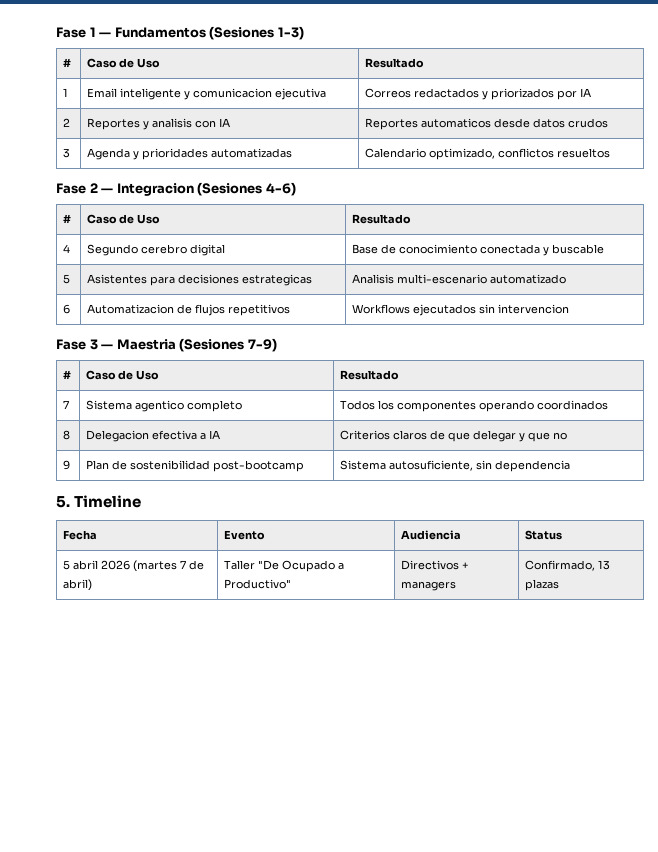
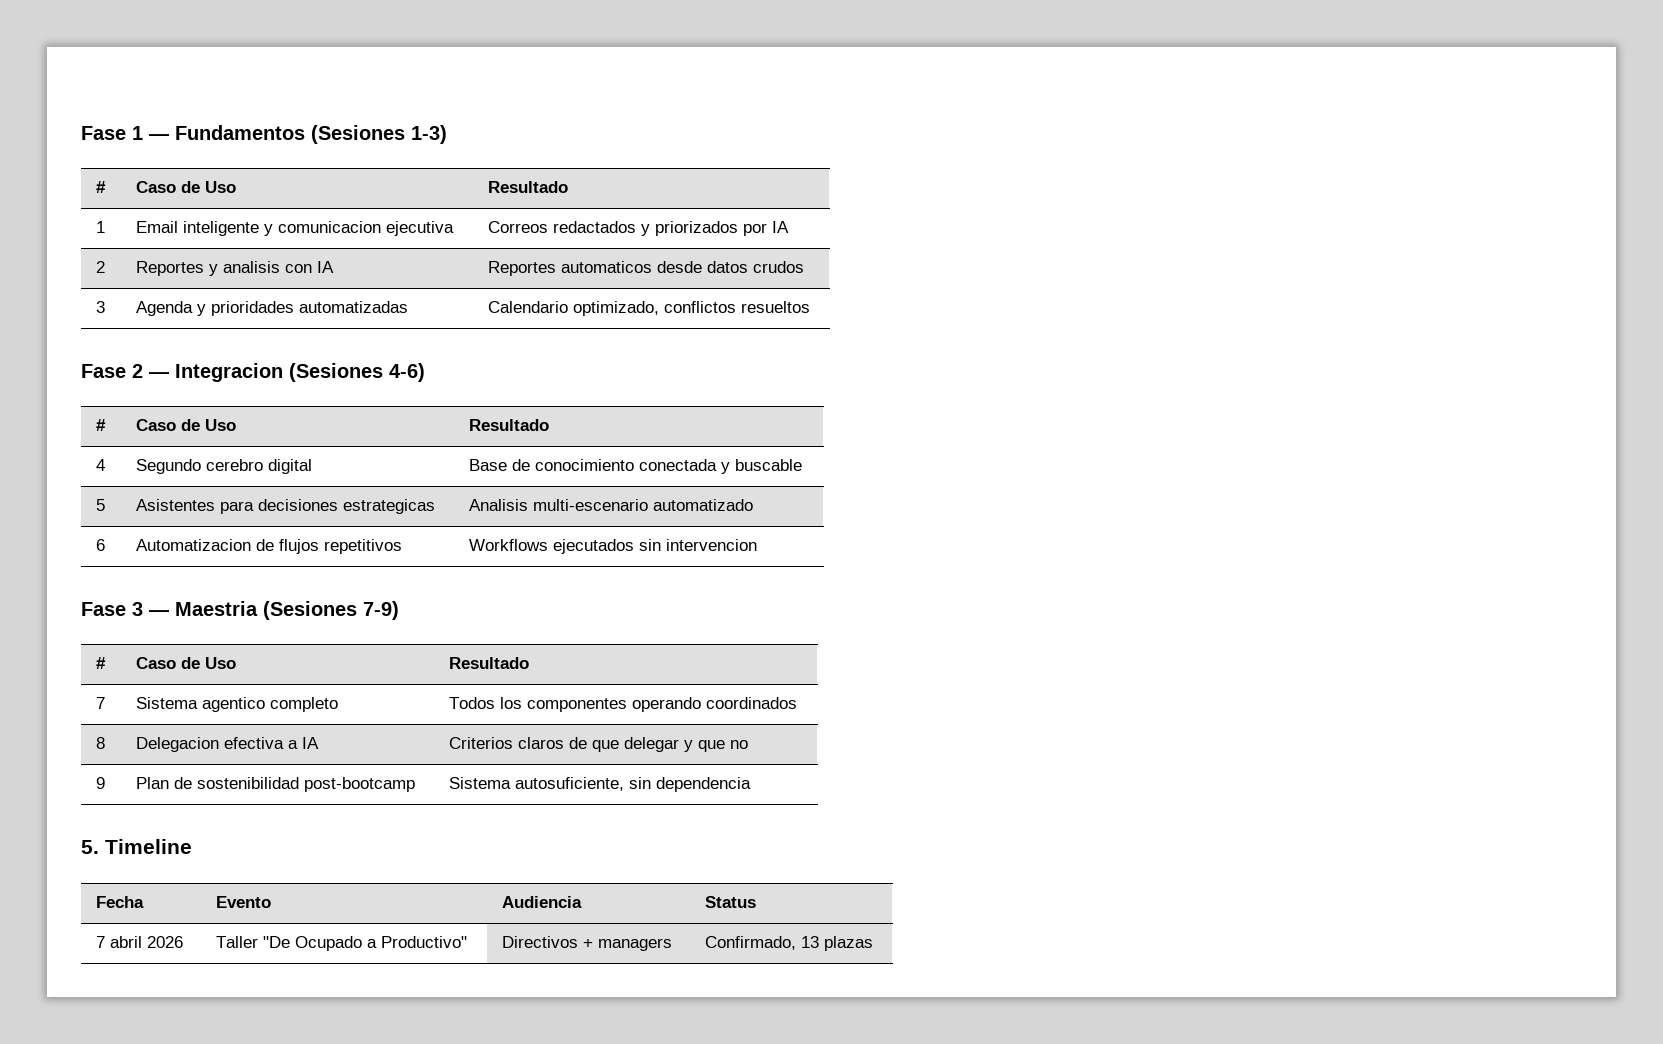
[62,560,70,570] 5 -> [96,936,106,948] 7
[132,560,204,572] [62,579,92,591] (martes 7 de abril) -> (184, 942) none

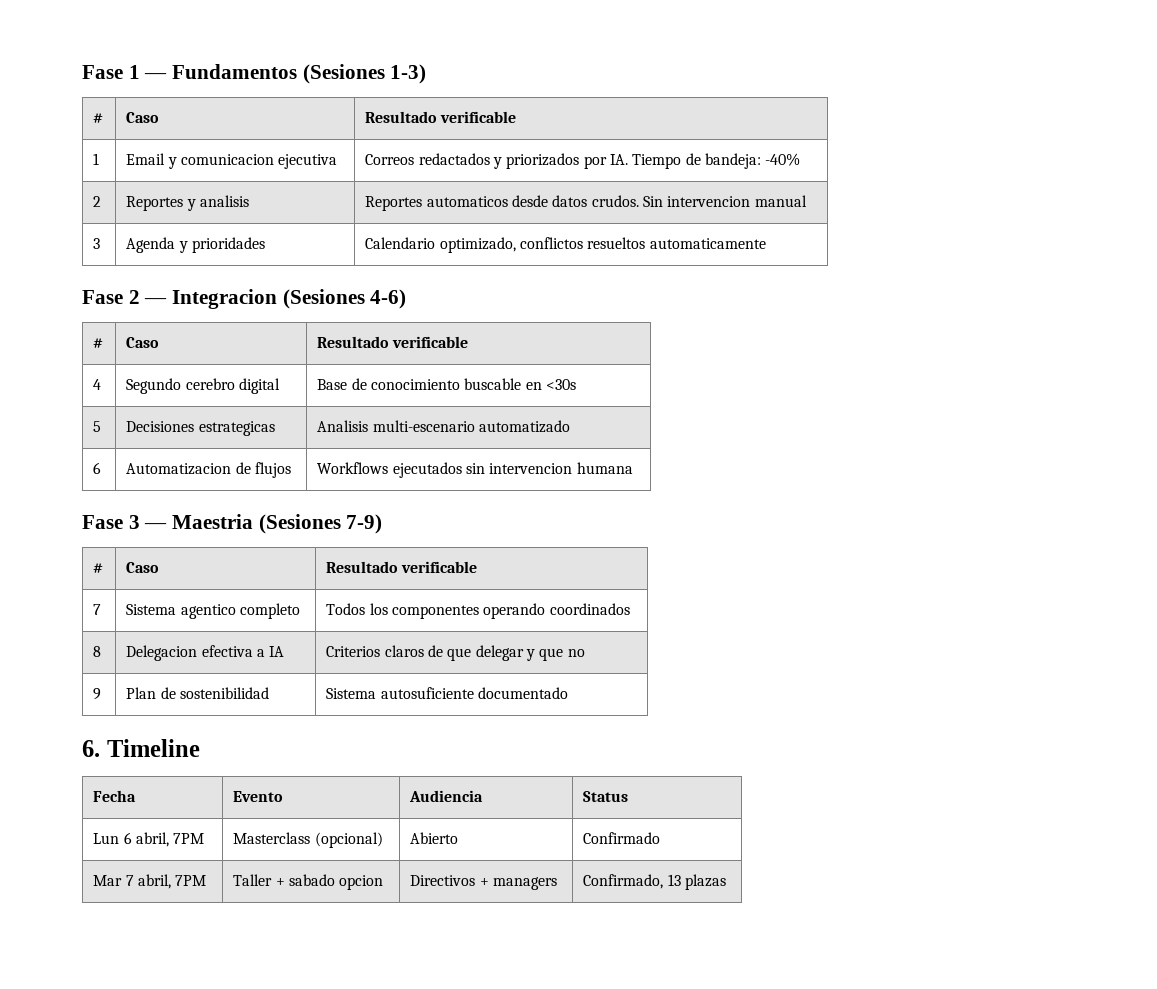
[181,181,237,193] [488,181,569,193] de Uso | Resultado -> [365,111,516,123] | Resultado verificable
[183,221,260,236] inteligente -> (166, 159) none
[772,221,790,233] IA -> [609,153,801,169] IA. Tiempo de bandeja: -40%
[285,261,335,273] con IA -> (249, 201) none
[753,261,805,273] crudos -> [591,195,807,207] crudos. Sin intervencion manual
[299,301,409,313] automatizadas -> (265, 245) none
(811, 307) none -> [649,238,766,249] automaticamente
[181,419,237,431] [469,419,550,431] de Uso | Resultado -> [317,336,468,348] | Resultado verificable
[639,459,731,474] conectada y -> (460, 384) none
(803, 465) none -> [525,379,576,390] en <30s
[136,499,339,514] Asistentes para decisiones -> [126,421,195,432] Decisiones
[324,539,403,554] repetitivos -> (291, 470) none
(758, 545) none -> [576,462,633,474] humana
[181,657,237,669] [449,657,530,669] de Uso | Resultado -> [326,561,477,573] | Resultado verificable
[304,777,416,792] [449,777,752,792] [81,840,99,854] post-bootcamp | Sistema autosuficiente, sin dependencia // 5. -> [326,687,568,699] [82,740,100,757] | Sistema autosuficiente documentado // 6.
[96,936,184,948] [216,936,468,951] 7 abril 2026 | Taller "De Ocupado a Productivo" -> [93,832,205,847] [233,832,383,848] [410,832,459,844] [583,832,661,844] [93,874,207,889] [233,874,384,890] Lun 6 abril, 7PM | Masterclass (opcional) | Abierto | Confirmado // Mar 7 abril, 7PM | Taller + sabado opcion

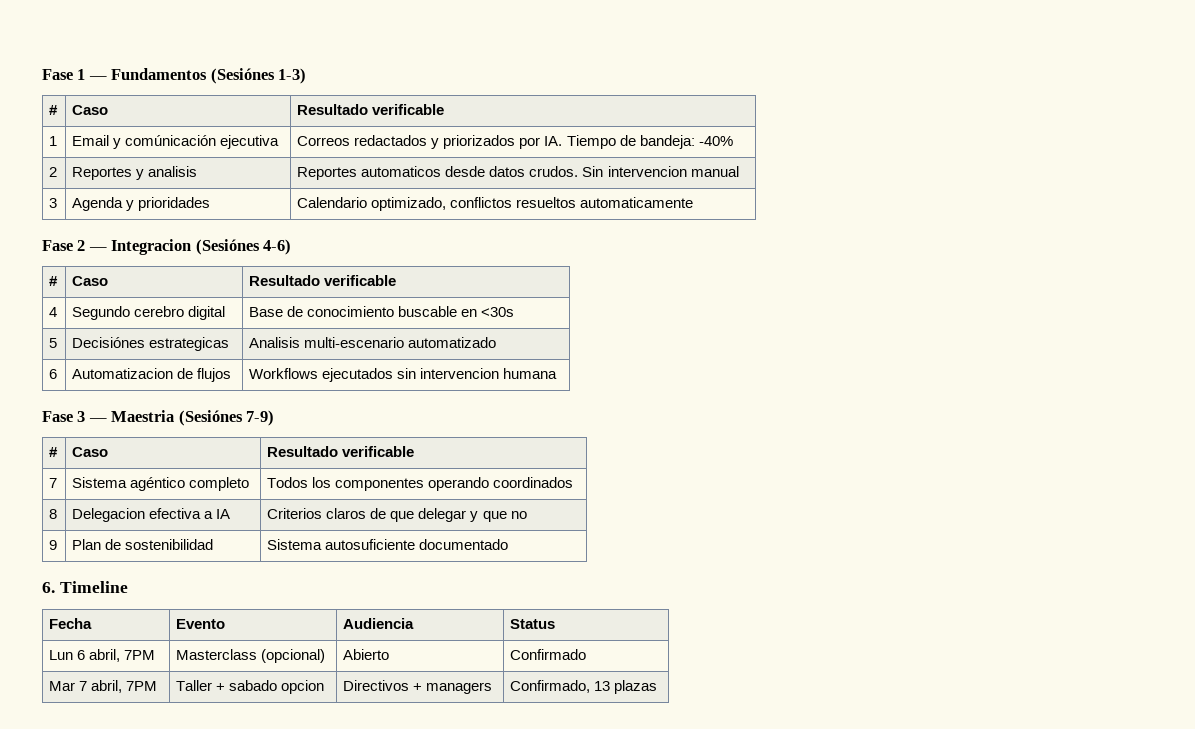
[302,64,385,84] (Sesiones -> [210,68,275,84] (Sesiónes
[180,154,274,165] comunicacion -> [125,135,217,146] comúnicación
[282,289,365,309] (Sesiones -> [195,239,260,255] (Sesiónes
[126,421,195,432] Decisiones -> [72,337,146,348] Decisiónes
[258,514,341,534] (Sesiones -> [178,410,243,426] (Sesiónes
[180,604,236,619] agentico -> [130,477,186,491] agéntico

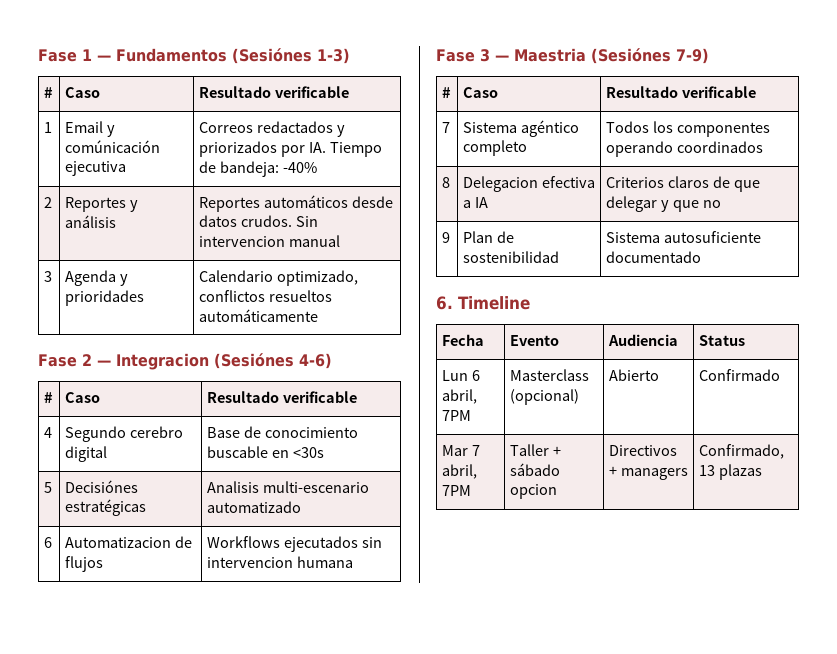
[148,166,198,177] [297,166,442,180] analisis | Reportes automaticos -> [64,215,116,228] [198,195,348,212] análisis | Reportes automáticos
[580,197,694,208] automaticamente -> [198,309,318,322] automáticamente
[149,337,230,351] estrategicas -> [64,499,146,516] estratégicas
[229,680,278,691] sabado -> [509,463,560,476] sábado

